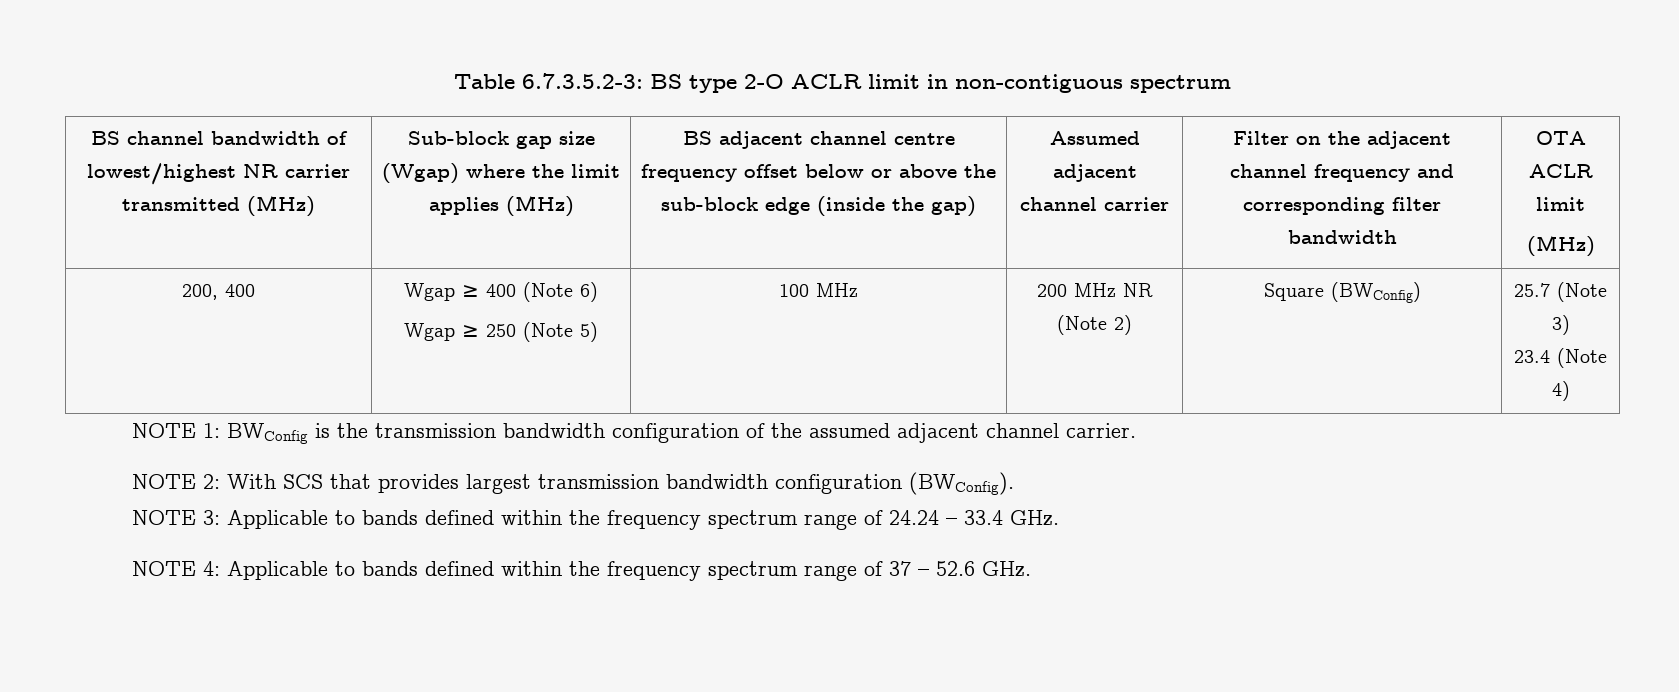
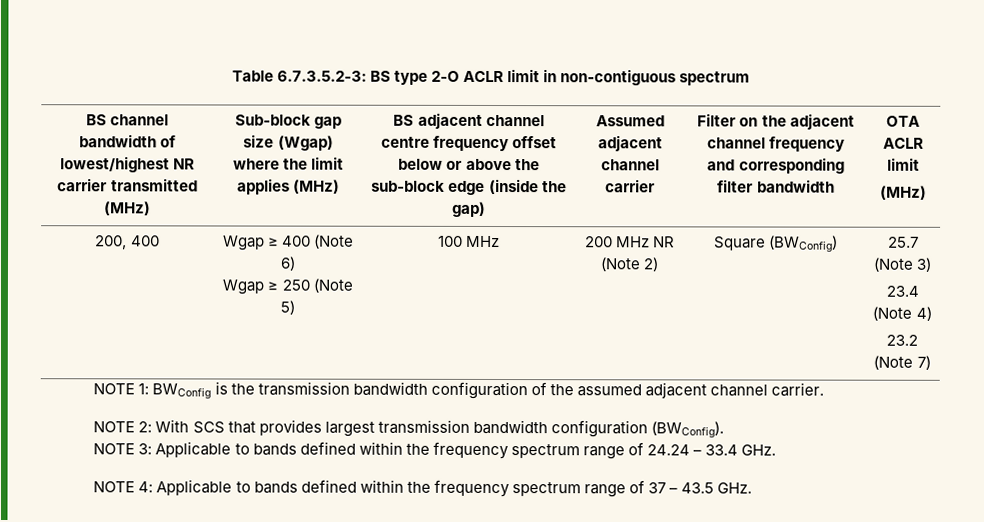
(1570, 391) none -> [886,334,918,346] [873,355,931,370] // 23.2 (Note 7)
[935,561,975,576] 52.6 -> [681,482,715,494] 43.5

